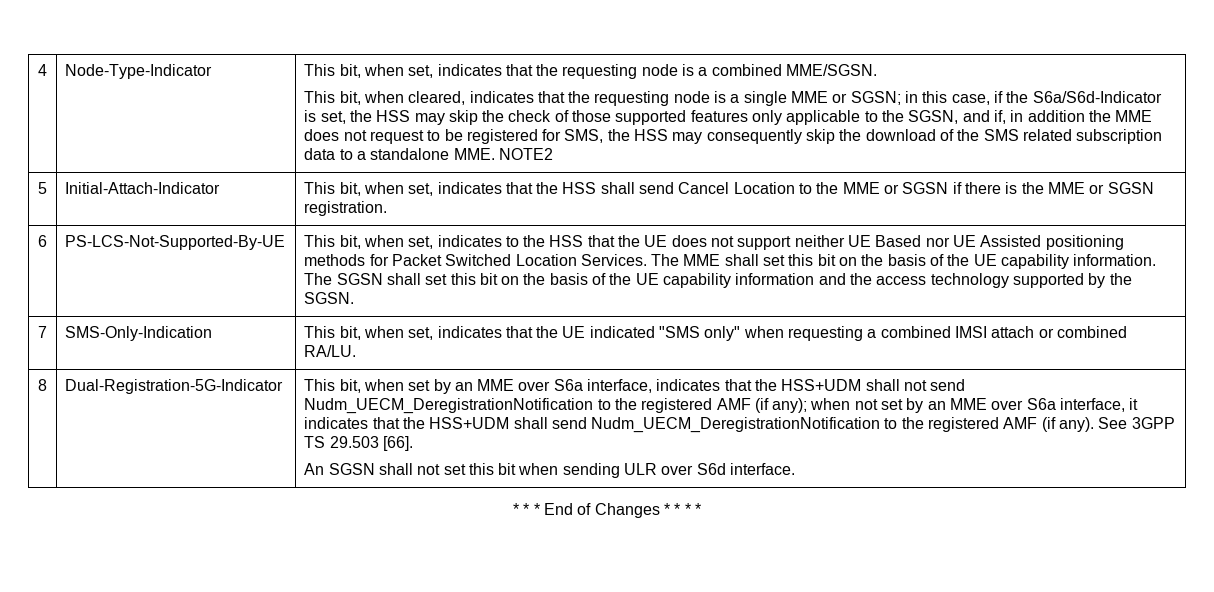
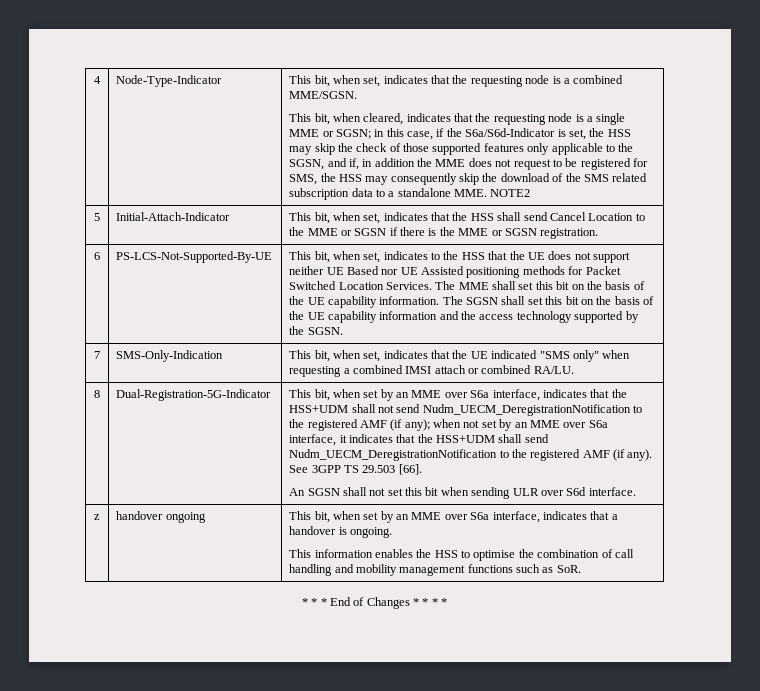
(796, 469) none -> [94,514,100,520] [116,511,206,523] [289,511,618,523] [289,526,392,538] [289,549,634,561] [289,564,581,576] // z | handover ongoing | This bit, when set by an MME over S6a interface, indicates that a handover is ongoing. // This information enables the HSS to optimise the combination of call handling and mobility management functions such as SoR.

